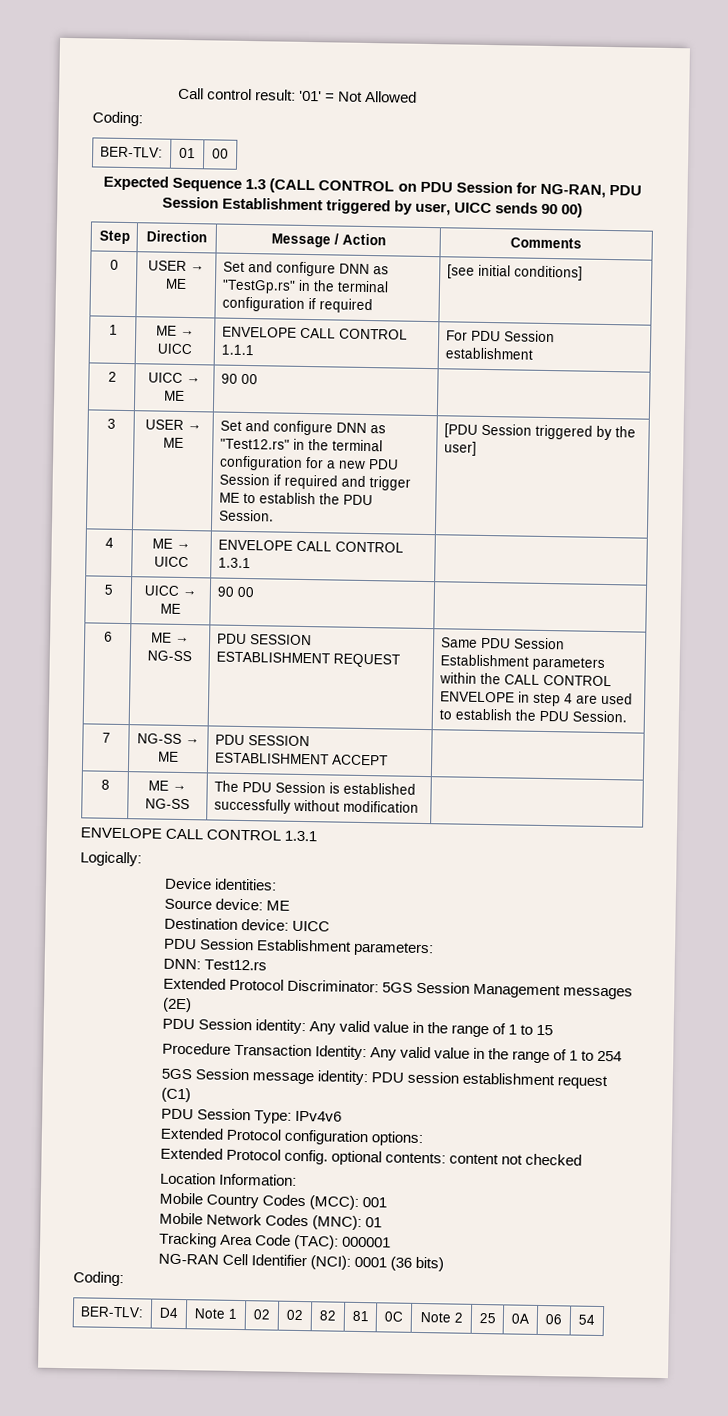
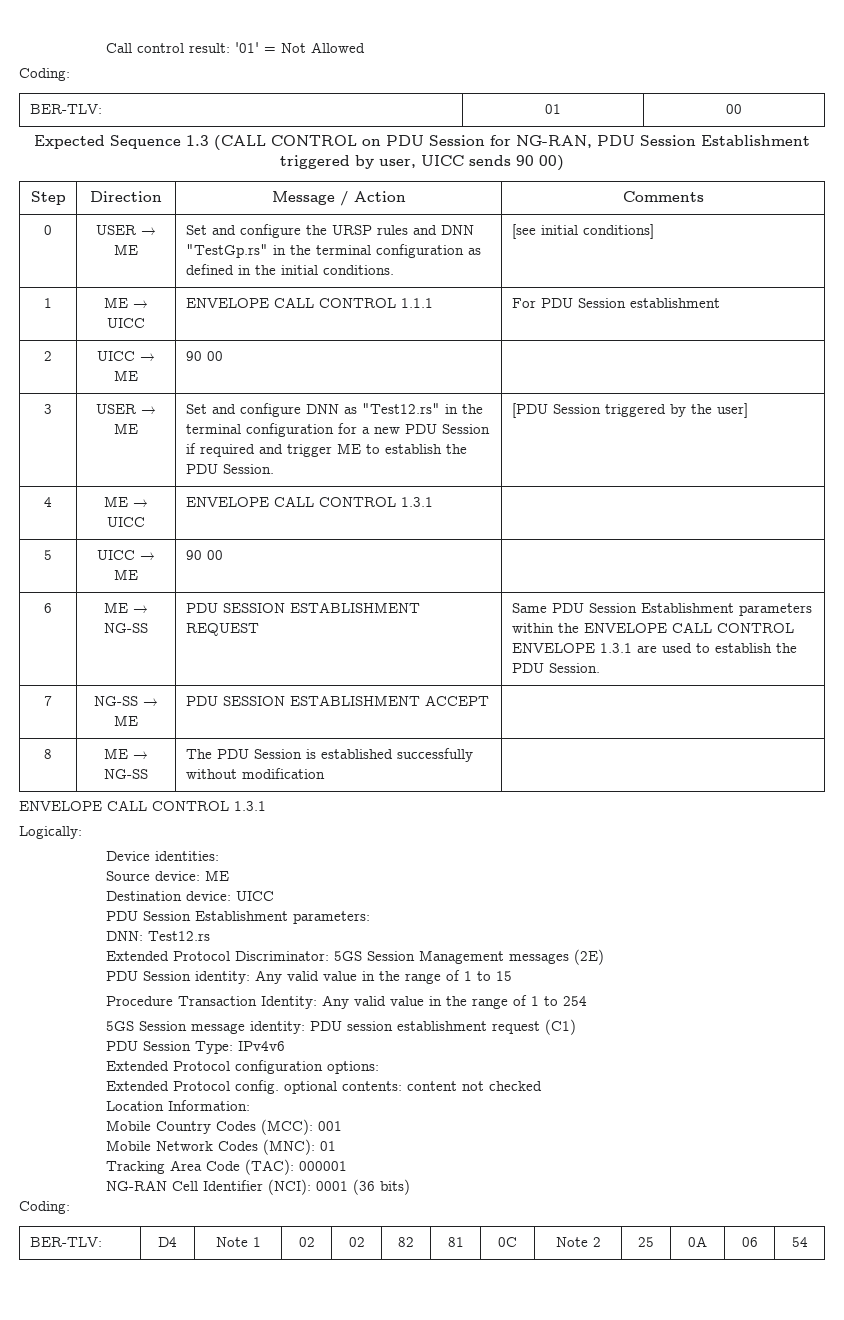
[338,263,389,275] DNN as -> [305,225,474,235] the URSP rules and DNN
[307,298,373,314] if required -> [467,248,481,255] [185,264,394,275] as defined in the initial conditions.
(501, 678) none -> [583,623,667,633] ENVELOPE
[517,691,573,707] in step 4 -> [599,643,632,653] 1.3.1

